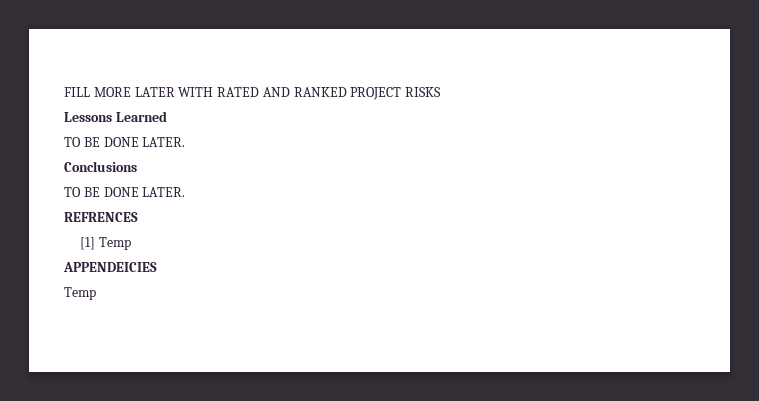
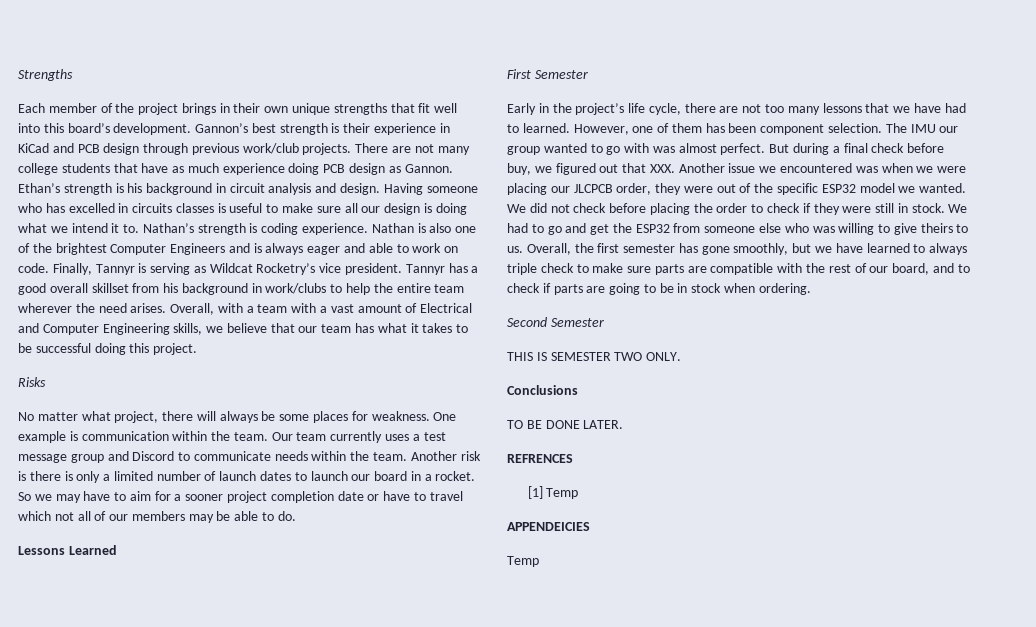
[64,87,442,100] [64,111,167,122] [64,137,186,147] FILL MORE LATER WITH RATED AND RANKED PROJECT RISKS // Lessons Learned // TO BE DONE LATER. -> [18,69,73,81] [18,103,458,115] [18,123,450,135] [18,143,470,155] [18,163,453,175] [18,183,478,195] [18,203,467,215] [18,223,477,235] [18,243,459,255] [18,263,479,275] [18,283,465,295] [18,303,473,315] [18,323,469,335] [18,343,198,355] [18,377,46,387] [18,411,457,423] [18,431,446,443] [18,451,481,463] [18,471,476,483] [18,491,463,503] [18,511,296,523] [18,545,117,555] [507,69,588,79] [507,103,966,115] [507,123,959,135] [507,143,945,155] [507,163,967,175] [507,183,967,195] [507,203,968,215] [507,223,969,235] [507,243,968,255] [507,263,970,275] [507,283,811,295] [507,317,604,327] [507,352,682,361] Strengths // Each member of the project brings in their own unique strengths that fit well into this board’s development. Gannon’s best strength is their experience in KiCad and PCB design through previous work/club projects. There are not many college students that have as much experience doing PCB design as Gannon. Ethan’s strength is his background in circuit analysis and design. Having someone who has excelled in circuits classes is useful to make sure all our design is doing what we intend it to. Nathan’s strength is coding experience. Nathan is also one of the brightest Computer Engineers and is always eager and able to work on code. Finally, Tannyr is serving as Wildcat Rocketry’s vice president. Tannyr has a good overall skillset from his background in work/clubs to help the entire team wherever the need arises. Overall, with a team with a vast amount of Electrical and Computer Engineering skills, we believe that our team has what it takes to be successful doing this project. // Risks // No matter what project, there will always be some places for weakness. One example is communication within the team. Our team currently uses a test message group and Discord to communicate needs within the team. Another risk is there is only a limited number of launch dates to launch our board in a rocket. So we may have to aim for a sooner project completion date or have to travel which not all of our members may be able to do. // Lessons Learned // First Semester // Early in the project’s life cycle, there are not too many lessons that we have had to learned. However, one of them has been component selection. The IMU our group wanted to go with was almost perfect. But during a final check before buy, we figured out that XXX. Another issue we encountered was when we were placing our JLCPCB order, they were out of the specific ESP32 model we wanted. We did not check before placing the order to check if they were still in stock. We had to go and get the ESP32 from someone else who was willing to give theirs to us. Overall, the first semester has gone smoothly, but we have learned to always triple check to make sure parts are compatible with the rest of our board, and to check if parts are going to be in stock when ordering. // Second Semester // THIS IS SEMESTER TWO ONLY.

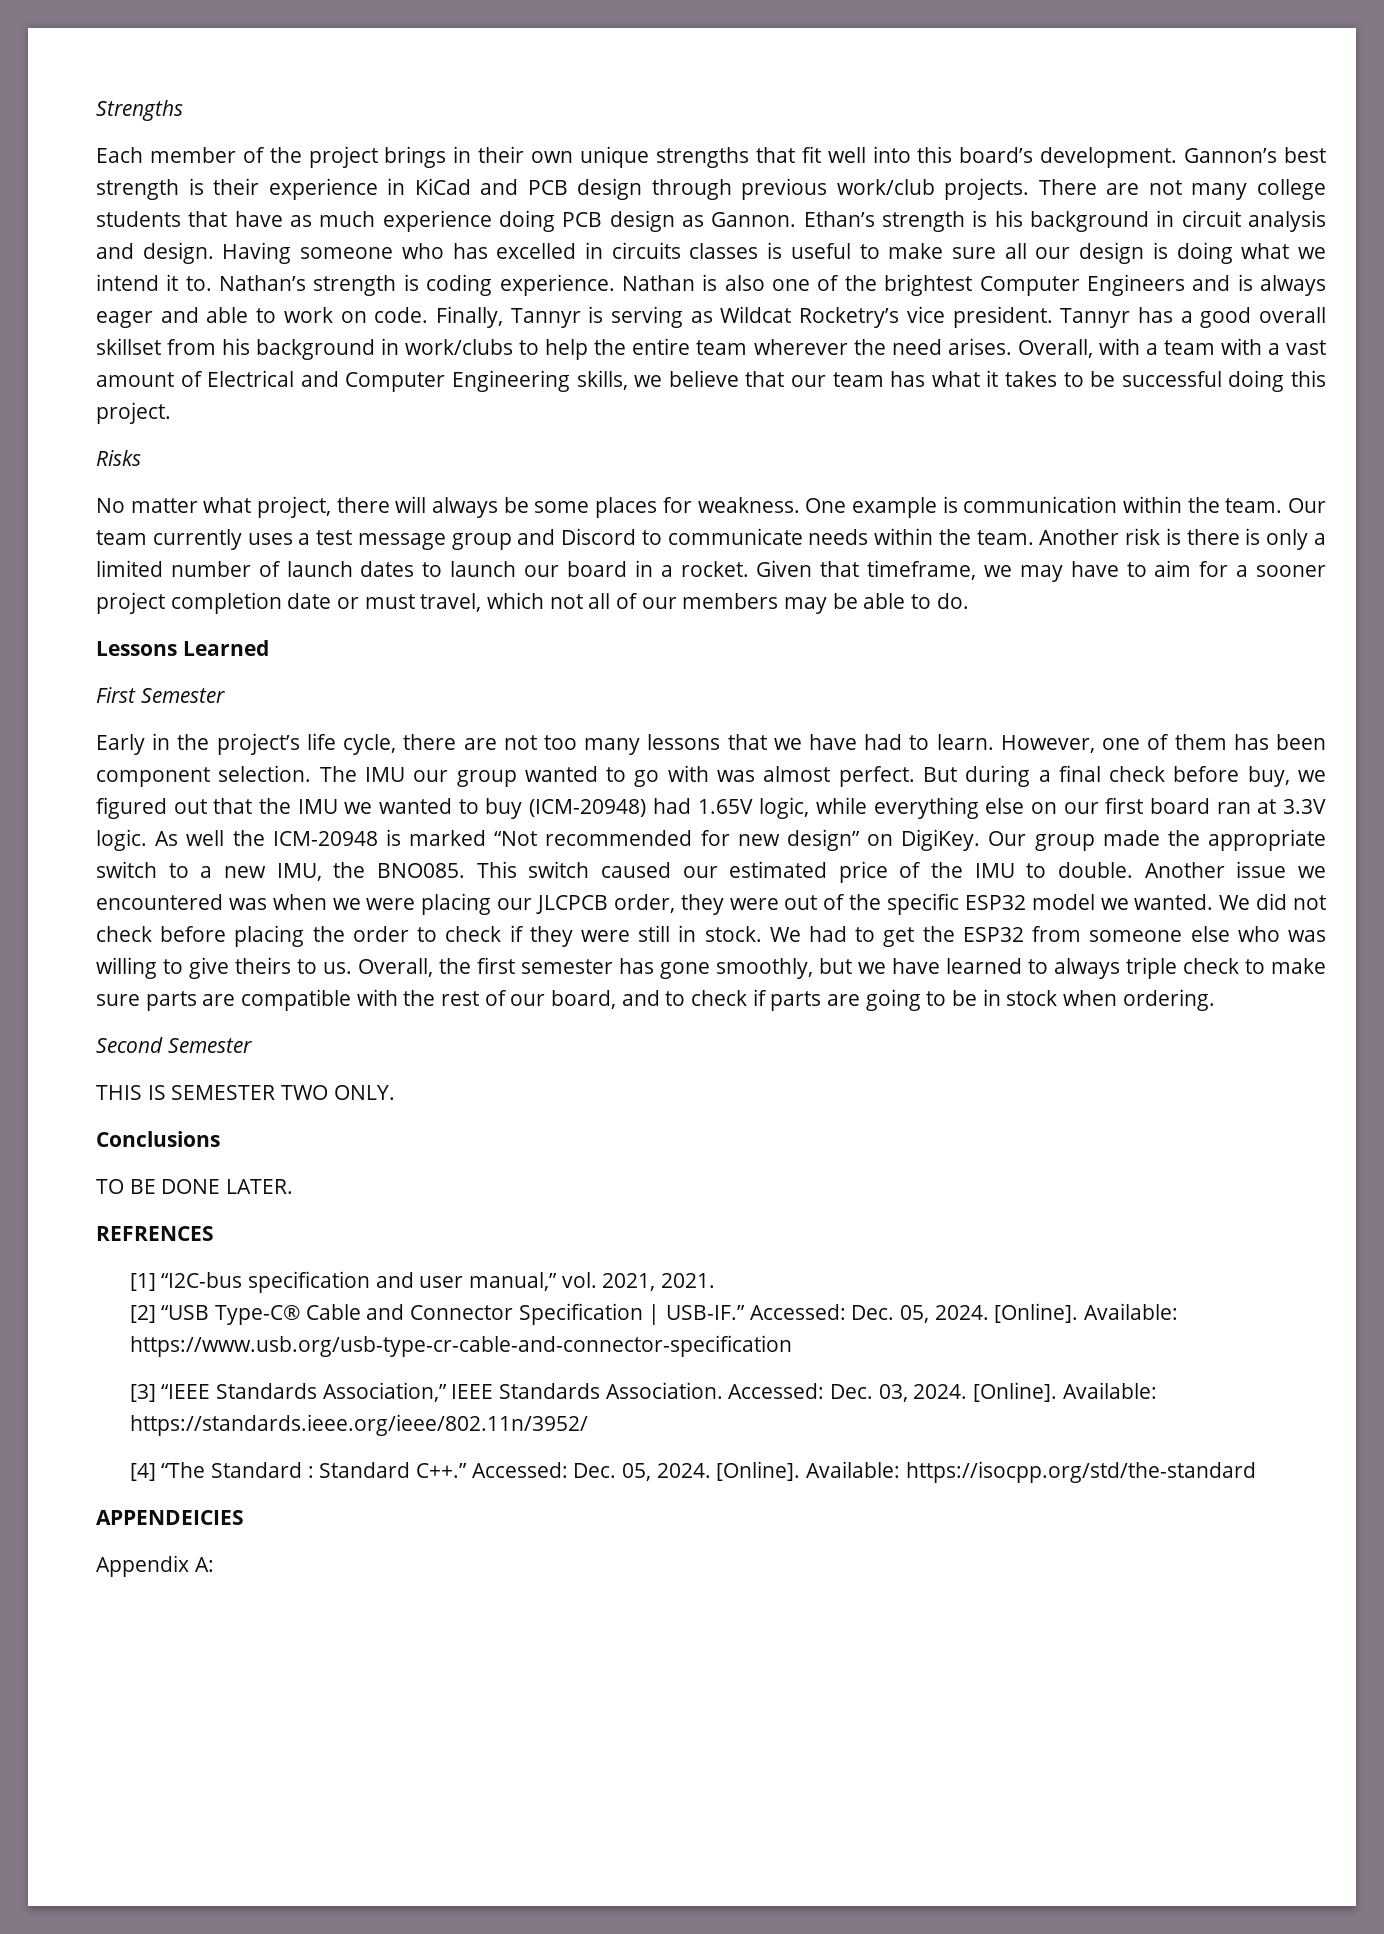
[18,492,31,501] So -> [756,560,977,580] Given that timeframe,
[383,491,463,501] have to travel -> [364,593,482,612] must travel,
[522,123,570,133] learned. -> [936,734,994,750] learn.
[649,164,675,173] XXX. -> [259,797,1326,819] [96,829,1326,851] [96,861,1134,883] the IMU we wanted to buy (ICM-20948) had 1.65V logic, while everything else on our first board ran at 3.3V logic. As well the ICM-20948 is marked “Not recommended for new design” on DigiKey. Our group made the appropriate switch to a new IMU, the BNO085. This switch caused our estimated price of the IMU to double.
[547,223,587,235] go and -> (876, 934) none
[546,488,579,499] Temp -> [161,1271,716,1293] [129,1303,1179,1325] [129,1335,792,1357] [129,1382,1157,1402] [129,1414,588,1436] [129,1461,1256,1483] “I2C-bus specification and user manual,” vol. 2021, 2021. // [2] “USB Type-C® Cable and Connector Specification | USB-IF.” Accessed: Dec. 05, 2024. [Online]. Available: https://www.usb.org/usb-type-cr-cable-and-connector-specification // [3] “IEEE Standards Association,” IEEE Standards Association. Accessed: Dec. 03, 2024. [Online]. Available: https://standards.ieee.org/ieee/802.11n/3952/ // [4] “The Standard : Standard C++.” Accessed: Dec. 05, 2024. [Online]. Available: https://isocpp.org/std/the-standard
[507,556,539,567] Temp -> [96,1555,214,1577] Appendix A:

